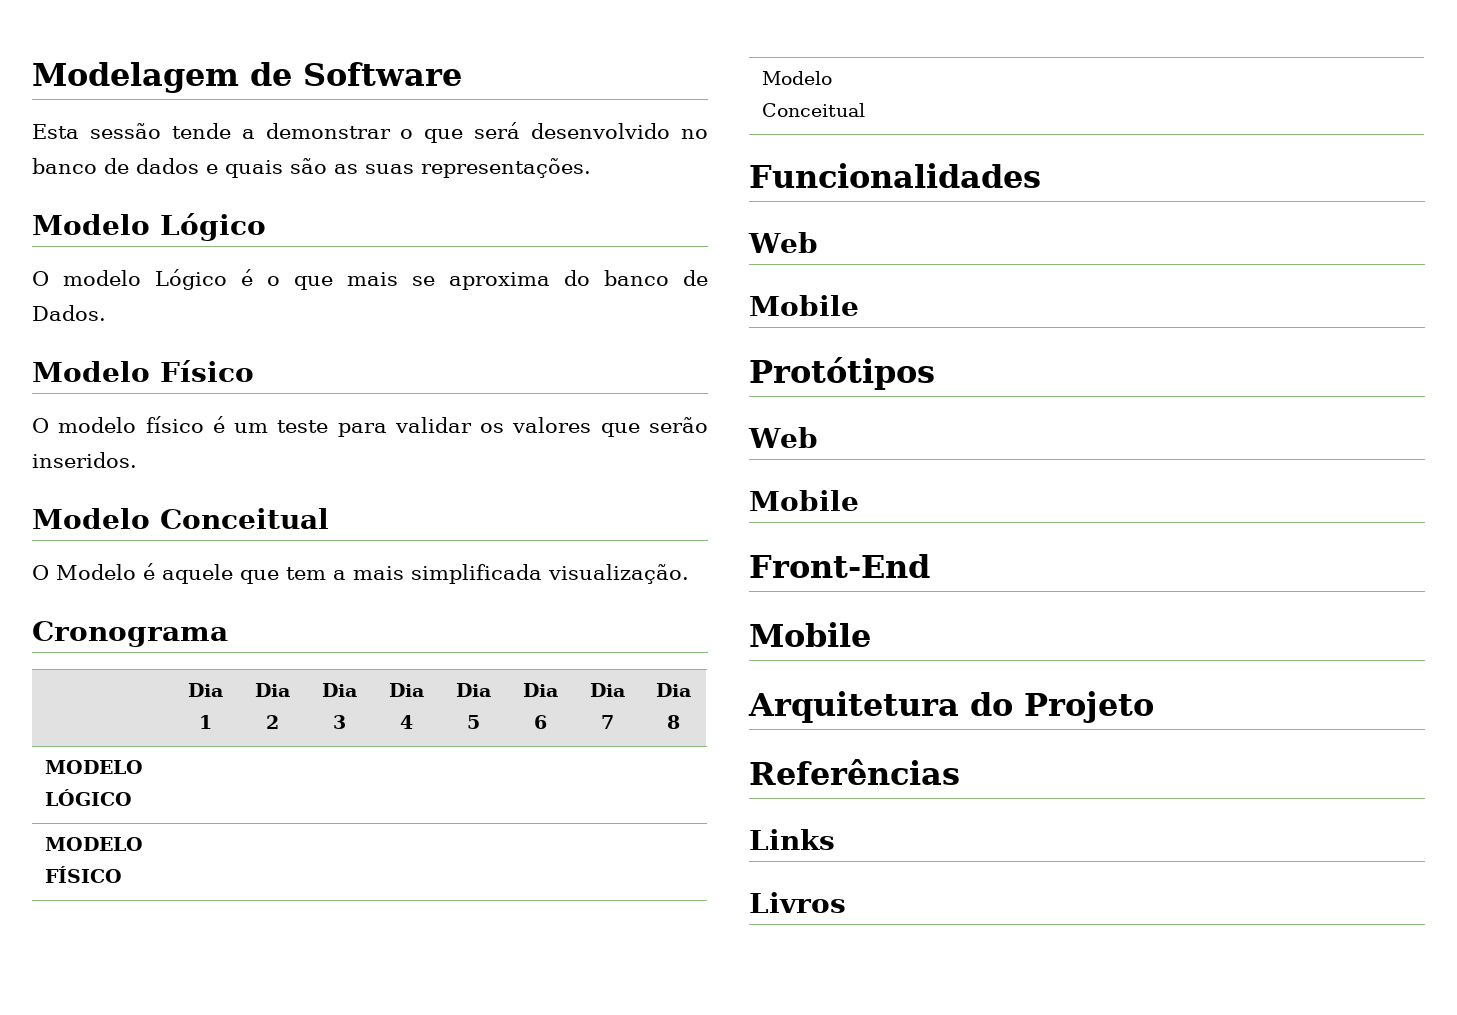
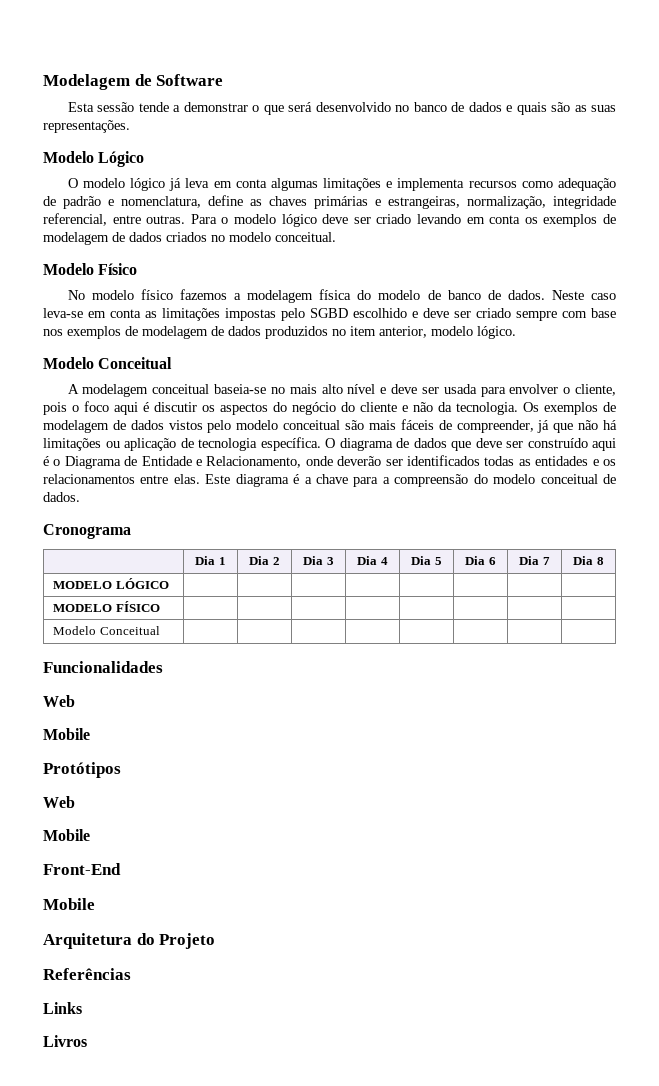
[155,269,708,290] [32,305,106,321] Lógico é o que mais se aproxima do banco de Dados. -> [129,178,616,191] [43,195,616,209] [43,213,617,227] [43,232,336,245] lógico já leva em conta algumas limitações e implementa recursos como adequação de padrão e nomenclatura, define as chaves primárias e estrangeiras, normalização, integridade referencial, entre outras. Para o modelo lógico deve ser criado levando em conta os exemplos de modelagem de dados criados no modelo conceitual.
[32,418,49,433] O -> [67,290,85,300] No
[212,416,708,437] [32,452,137,468] [32,508,329,529] [32,563,689,584] é um teste para validar os valores que serão inseridos. // Modelo Conceitual // O Modelo é aquele que tem a mais simplificada visualização. -> [179,289,617,303] [43,308,616,321] [43,326,516,339] [43,357,173,369] [67,384,617,397] [43,401,616,415] [43,419,618,433] [43,437,616,451] [43,455,616,469] [43,474,617,487] [43,492,80,502] fazemos a modelagem física do modelo de banco de dados. Neste caso leva-se em conta as limitações impostas pelo SGBD escolhido e deve ser criado sempre com base nos exemplos de modelagem de dados produzidos no item anterior, modelo lógico. // Modelo Conceitual // A modelagem conceitual baseia-se no mais alto nível e deve ser usada para envolver o cliente, pois o foco aqui é discutir os aspectos do negócio do cliente e não da tecnologia. Os exemplos de modelagem de dados vistos pelo modelo conceitual são mais fáceis de compreender, já que não há limitações ou aplicação de tecnologia específica. O diagrama de dados que deve ser construído aqui é o Diagrama de Entidade e Relacionamento, onde deverão ser identificados todas as entidades e os relacionamentos entre elas. Este diagrama é a chave para a compreensão do modelo conceitual de dados.

